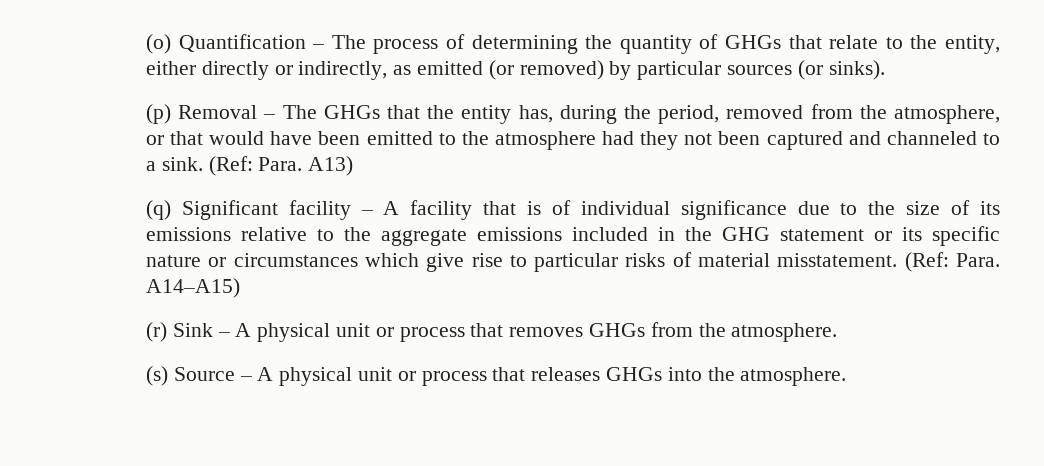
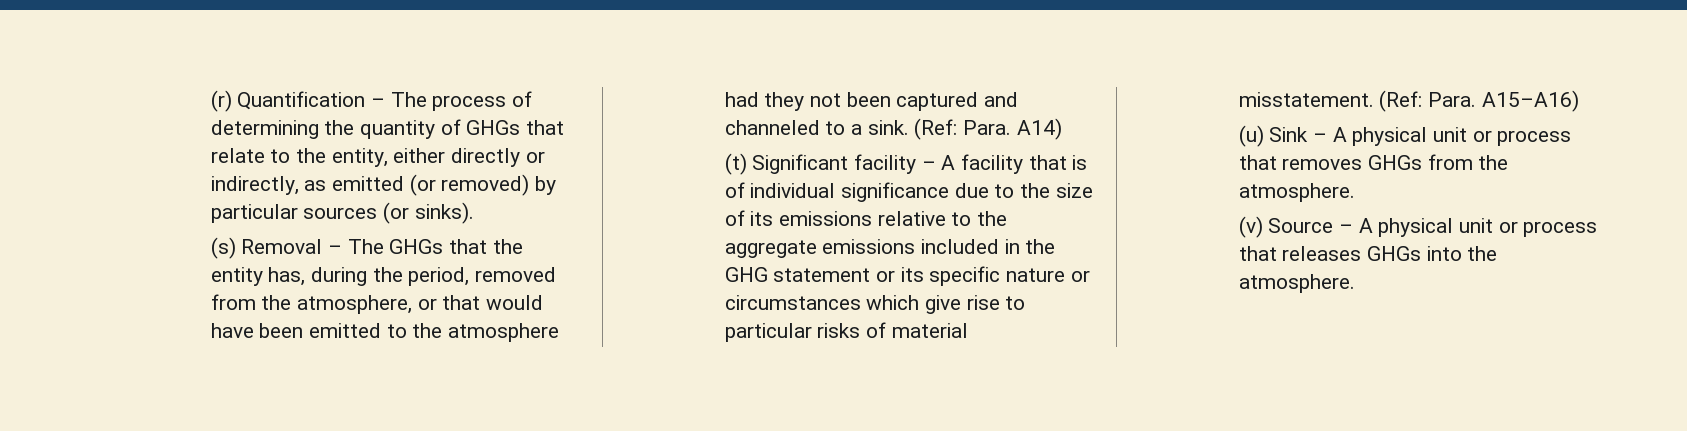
[145,34,171,54] (o) -> [210,90,232,112] (r)
[145,104,171,124] (p) -> [210,237,236,259] (s)
[308,156,354,176] [145,200,171,220] A13) // (q) -> [1016,118,1062,140] [724,153,747,175] A14) // (t)
[145,278,240,298] [145,322,167,342] A14–A15) // (r) -> [1481,90,1579,112] [1238,125,1264,147] A15–A16) // (u)
[145,366,168,386] (s) -> [1238,216,1263,238] (v)

